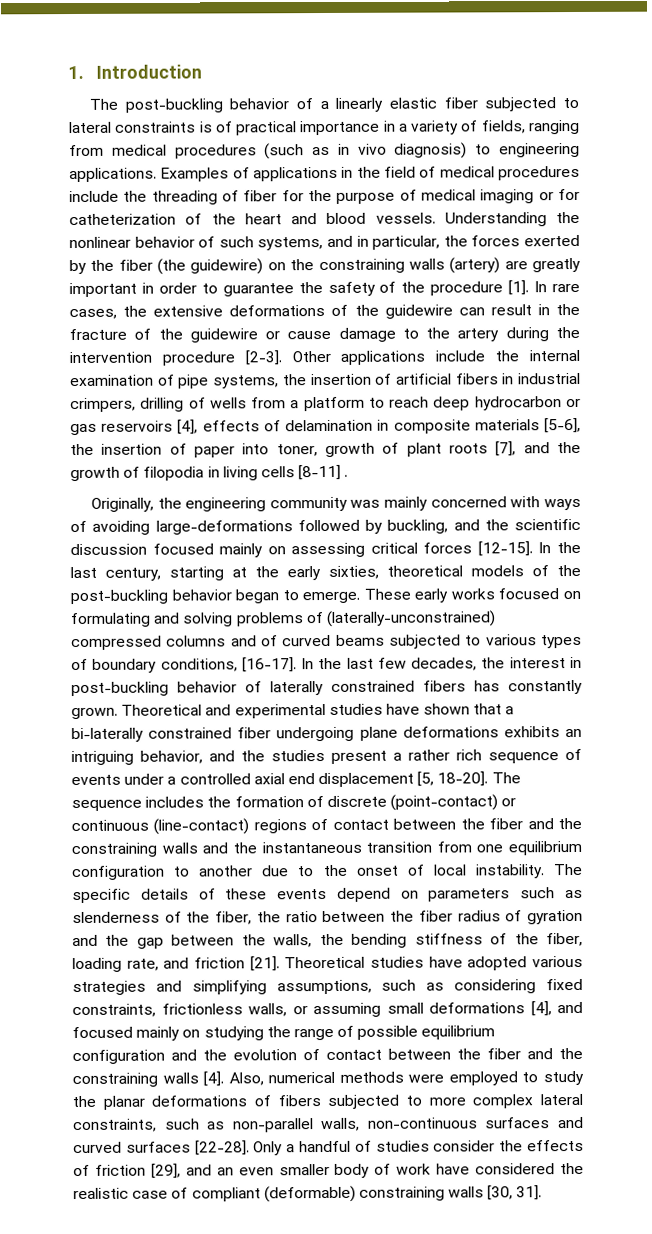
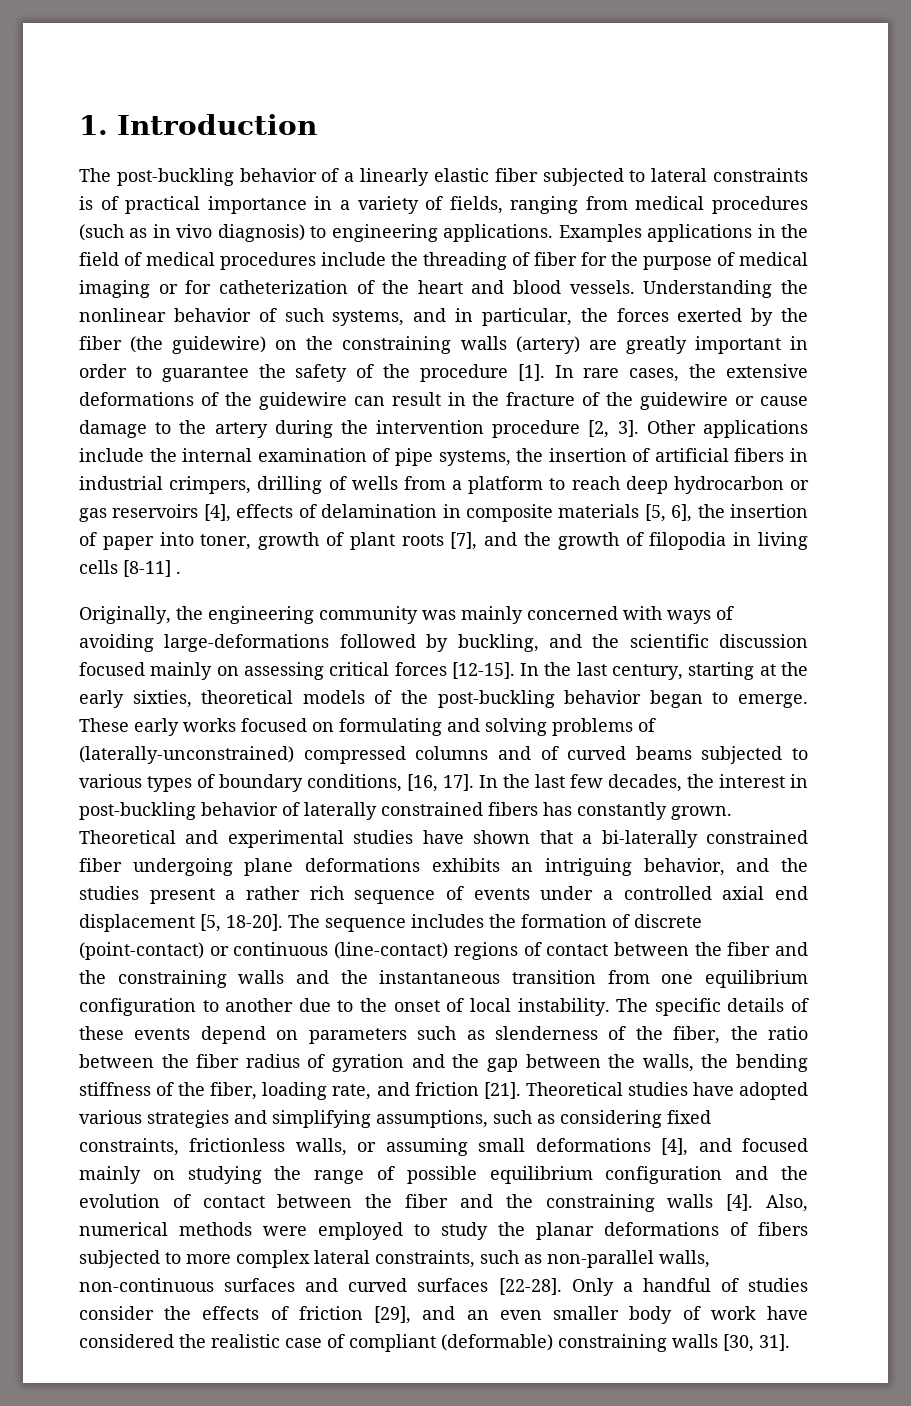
[232,167,250,179] of -> (642, 233) none
[244,350,282,366] [2-3]. -> [588,420,639,438] [2, 3].
[544,417,581,434] [5-6], -> [644,504,693,522] [5, 6],
[241,657,297,673] [16-17]. -> [407,774,474,792] [16, 17].

